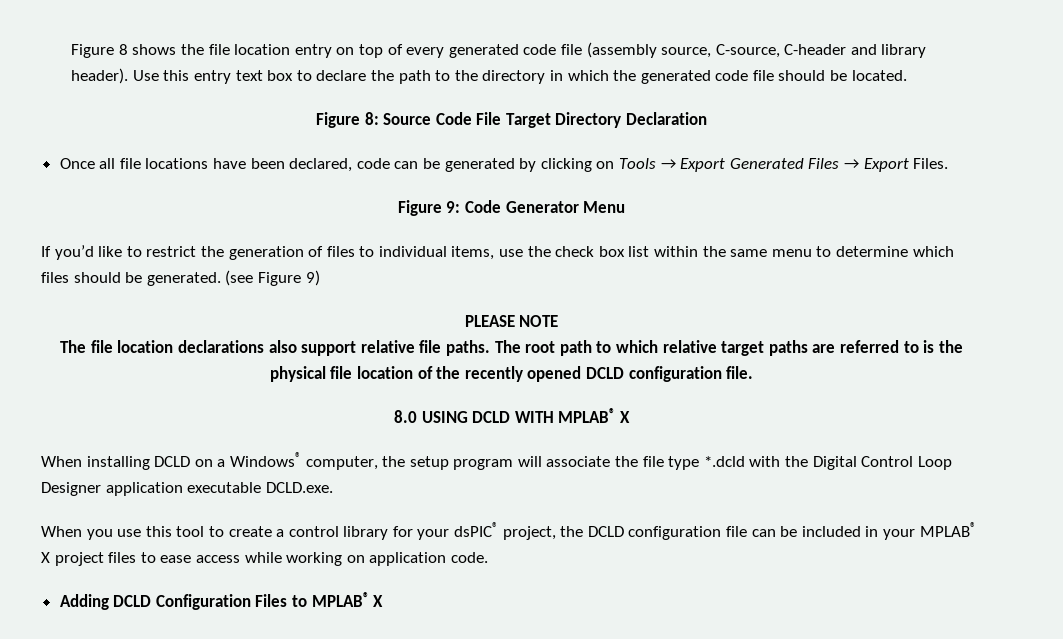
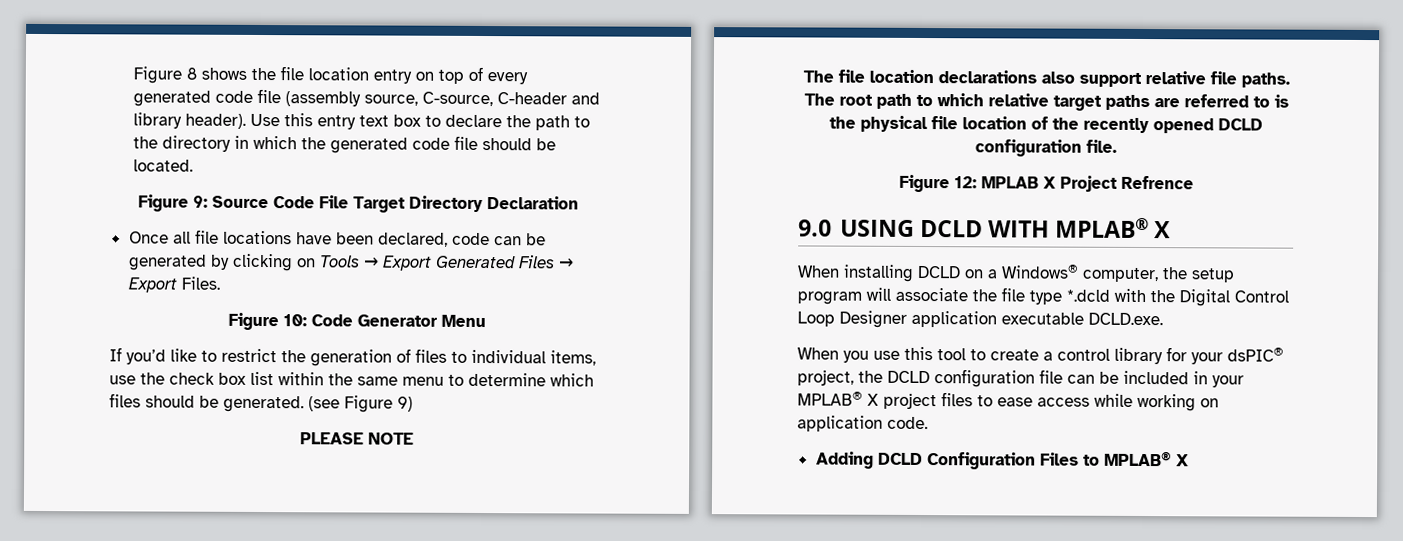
[364,112,379,125] 8: -> [192,195,208,208] 9:
[446,201,461,213] 9: -> [283,314,307,327] 10:
[394,410,418,423] 8.0 -> [898,174,1194,193] [798,219,832,237] Figure 12: MPLAB X Project Refrence // 9.0

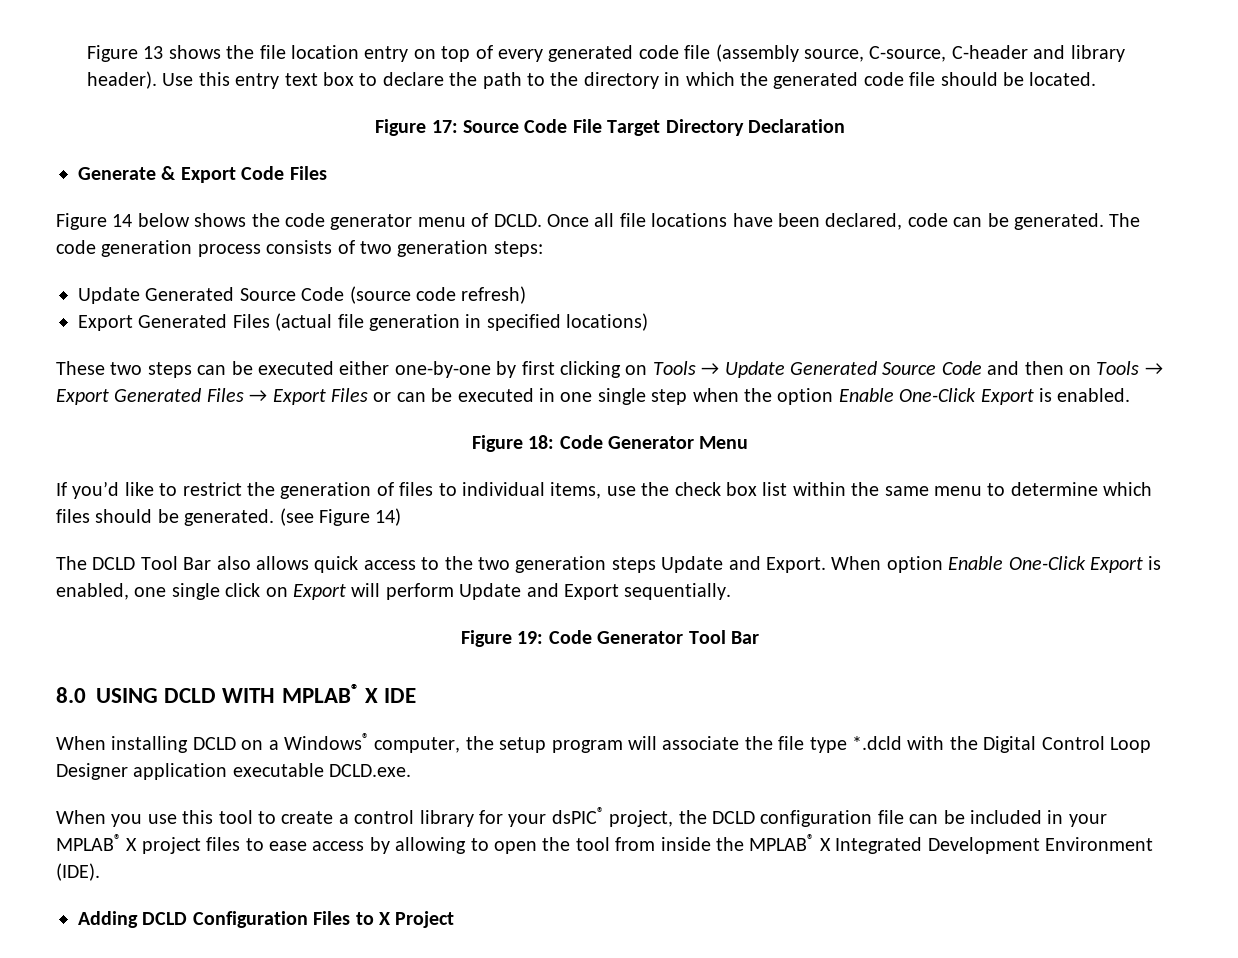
[132,66,197,84] Figure 8 -> [87,45,164,62] Figure 13
[192,195,208,208] 9: -> [431,120,458,133] 17:
(579, 203) none -> [78,166,327,183] [56,213,542,230] Generate & Export Code Files // Figure 14 below shows the code generator menu of DCLD.
[127,253,293,272] generated by clicking -> [1013,213,1141,230] [56,240,543,257] [78,286,527,304] [78,313,649,331] [56,361,1064,378] generated. The code generation process consists of two generation steps: // Update Generated Source Code (source code refresh) // Export Generated Files (actual file generation in specified locations) // These two steps can be executed either one-by-one by first clicking on Tools → Update Generated Source Code and then
[180,276,220,290] [228,312,307,331] Files. // Figure 10: -> [331,388,1131,405] [471,435,555,452] Files or can be executed in one single step when the option Enable One-Click Export is enabled. // Figure 18:
[397,396,413,412] [300,432,414,445] [802,69,1290,88] [803,93,1289,111] [829,115,1263,134] [975,139,1117,157] [898,174,1194,193] [798,219,832,237] 9) // PLEASE NOTE // The file location declarations also support relative file paths. The root path to which relative target paths are referred to is the physical file location of the recently opened DCLD configuration file. // Figure 12: MPLAB X Project Refrence // 9.0 -> [375,508,402,526] [56,556,1162,573] [56,583,732,600] [461,630,759,647] [56,687,86,703] 14) // The DCLD Tool Bar also allows quick access to the two generation steps Update and Export. When option Enable One-Click Export is enabled, one single click on Export will perform Update and Export sequentially. // Figure 19: Code Generator Tool Bar // 8.0
(1172, 230) none -> [384,688,417,703] IDE
[1094,393,1219,412] [797,415,928,432] while working on application code. -> [369,834,1153,854] [56,863,100,881] by allowing to open the tool from inside the MPLAB® X Integrated Development Environment (IDE).
[1103,450,1189,467] MPLAB® X -> [378,911,455,928] X Project

